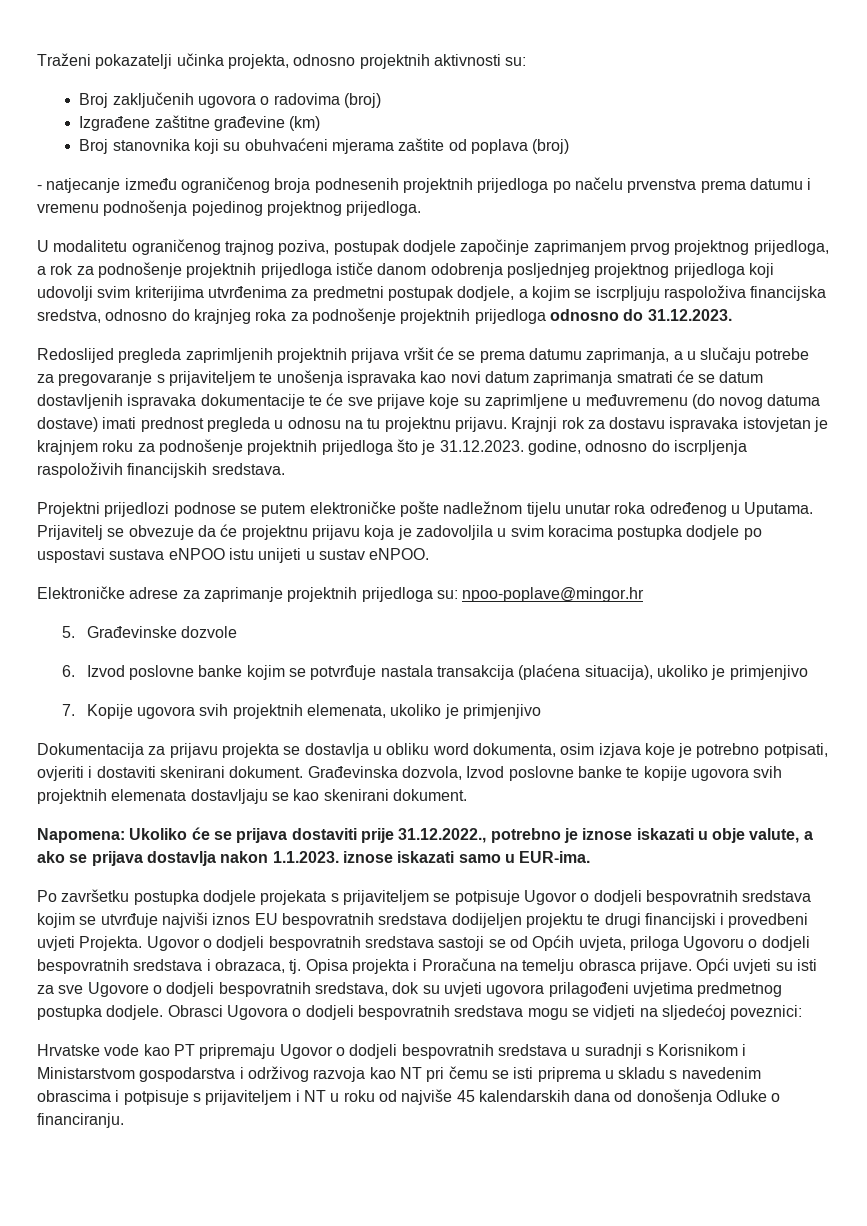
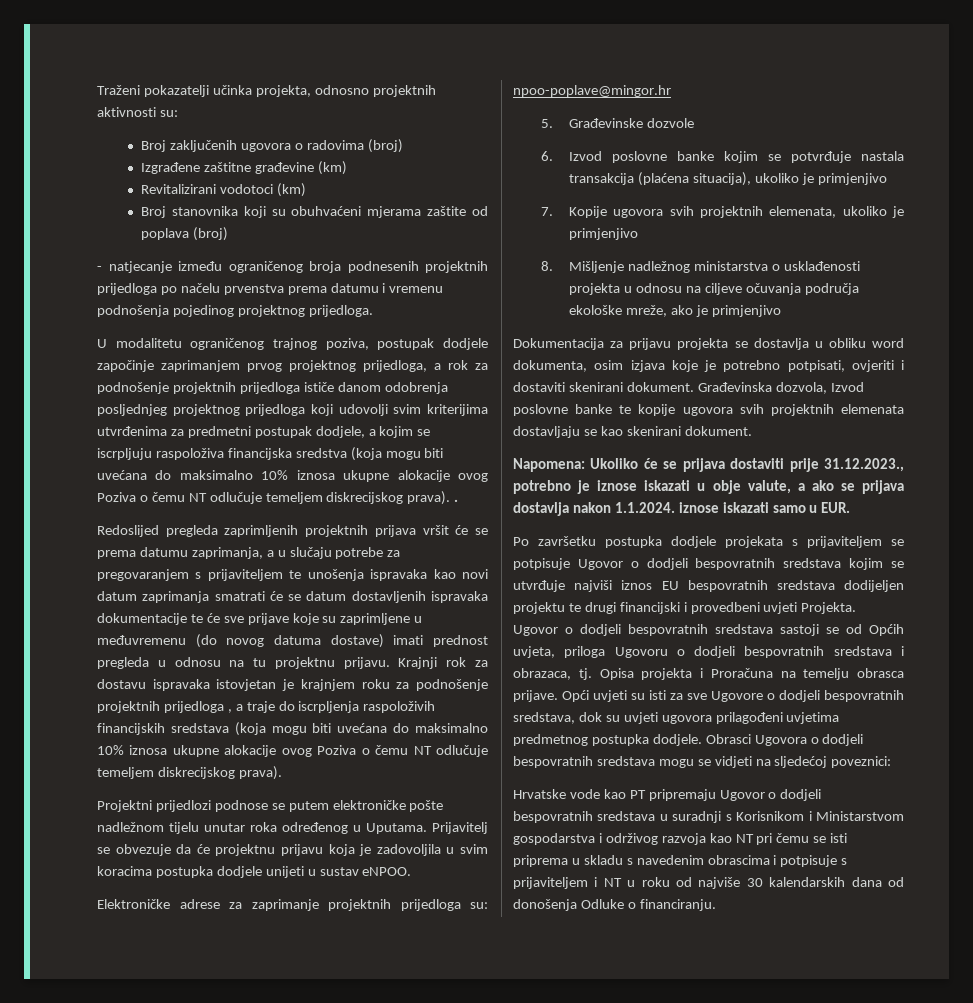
(321, 123) none -> [141,183,306,197] // Revitalizirani vodotoci (km)
[37,308,732,324] sredstva, odnosno do krajnjeg roka za podnošenje projektnih prijedloga odnosno do 31.12.2023. -> [295,447,444,461] [97,470,489,482] [97,491,459,505] sredstva (koja mogu biti uvećana do maksimalno 10% iznosa ukupne alokacije ovog Poziva o čemu NT odlučuje temeljem diskrecijskog prava). .
[58,371,153,386] pregovaranje -> [97,569,189,581] pregovaranjem
[396,439,747,455] [37,462,285,478] što je 31.12.2023. godine, odnosno do iscrpljenja raspoloživih financijskih sredstava. -> [227,701,436,713] [97,722,489,736] [97,745,489,757] [97,766,282,780] , a traje do iscrpljenja raspoloživih financijskih sredstava (koja mogu biti uvećana do maksimalno 10% iznosa ukupne alokacije ovog Poziva o čemu NT odlučuje temeljem diskrecijskog prava).
[743,528,762,540] [37,548,254,563] po uspostavi sustava eNPOO istu -> (262, 872) none
(541, 711) none -> [541,261,860,273] [569,283,859,295] [569,305,781,317] // 8. Mišljenje nadležnog ministarstva o usklađenosti projekta u odnosu na ciljeve očuvanja područja ekološke mreže, ako je primjenjivo
[398,828,487,843] 31.12.2022., -> [824,458,905,472] 31.12.2023.,
[272,851,339,863] 1.1.2023. -> [614,502,675,513] 1.1.2024.
[519,851,591,863] EUR-ima. -> [821,502,851,513] EUR.
[456,1090,475,1102] 45 -> [746,878,763,887] 30

